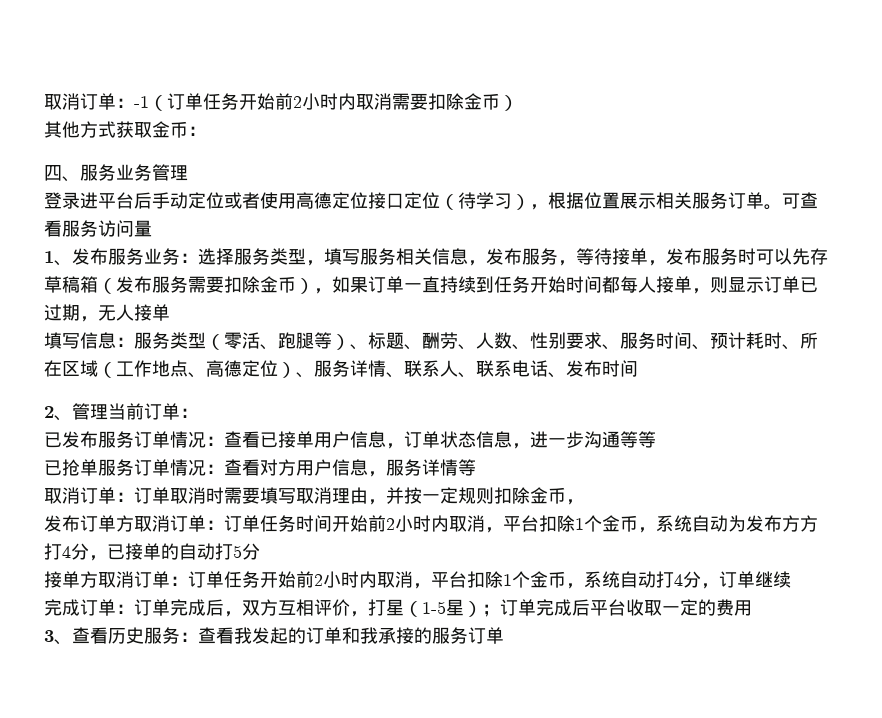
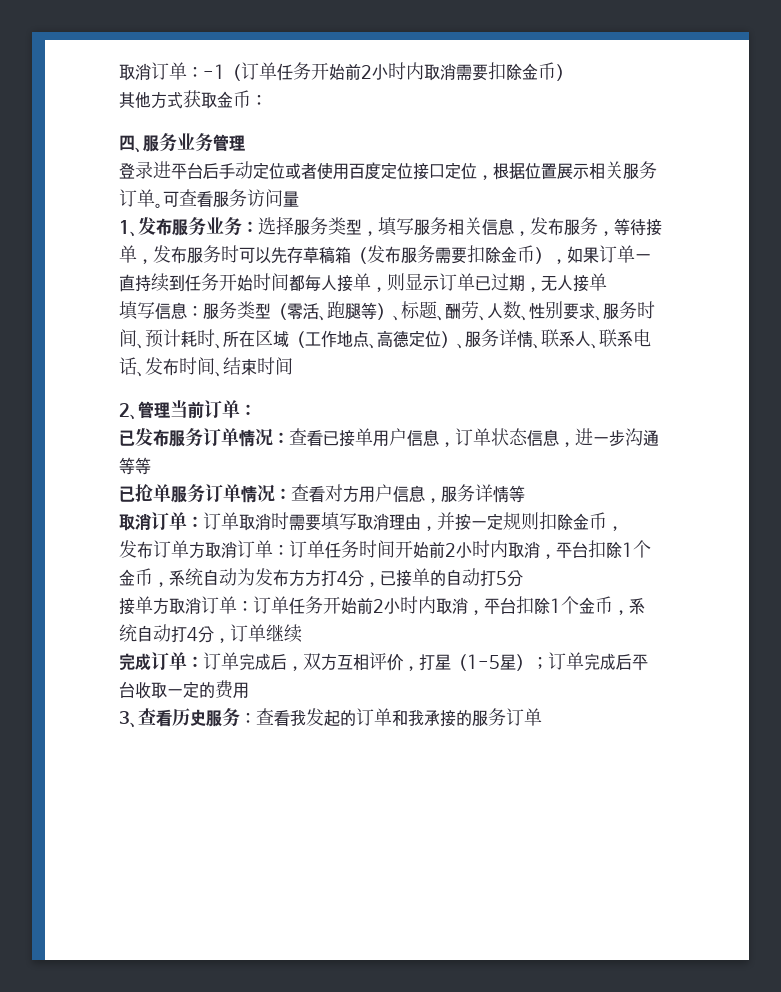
[296,192,332,209] 高德 -> [349,162,381,180] 百度
[440,192,530,210] （待学习） -> (477, 171) none
(638, 368) none -> [215,357,293,377] 、结束时间

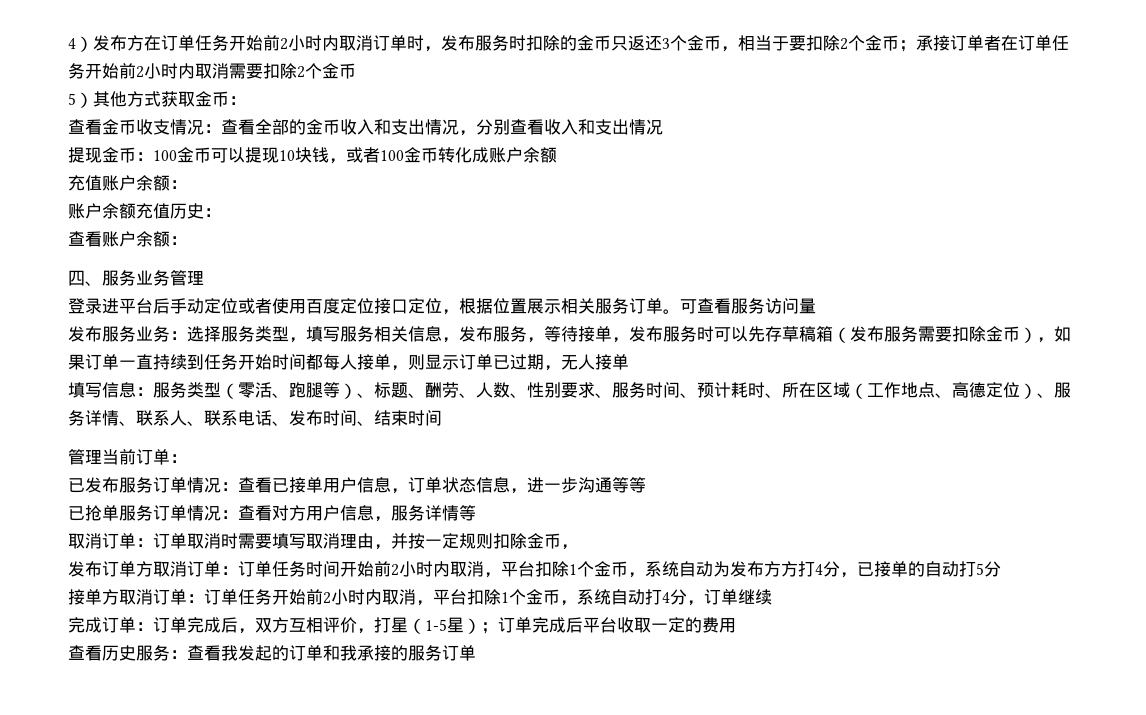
[119,62,241,81] 取消订单：-1（ -> [68,35,1018,52] 4）发布方在订单任务开始前2小时内取消订单时，发布服务时扣除的金币只返还3个金币，相当于要扣除2个金币；承接订单者在
[522,62,572,81] 金币） // -> [297,63,356,79] [68,92,93,108] 2个金币 // 5）
(267, 100) none -> [68,119,663,136] [68,147,557,164] [68,175,187,191] [68,203,221,219] [68,231,187,247] // 查看金币收支情况：查看全部的金币收入和支出情况，分别查看收入和支出情况 // 提现金币：100金币可以提现10块钱，或者100金币转化成账户余额 // 充值账户余额： // 账户余额充值历史： // 查看账户余额：
[119,220,138,237] 1、 -> (816, 306) none
[119,403,138,420] 2、 -> (442, 418) none
[119,711,138,728] 3、 -> (736, 625) none

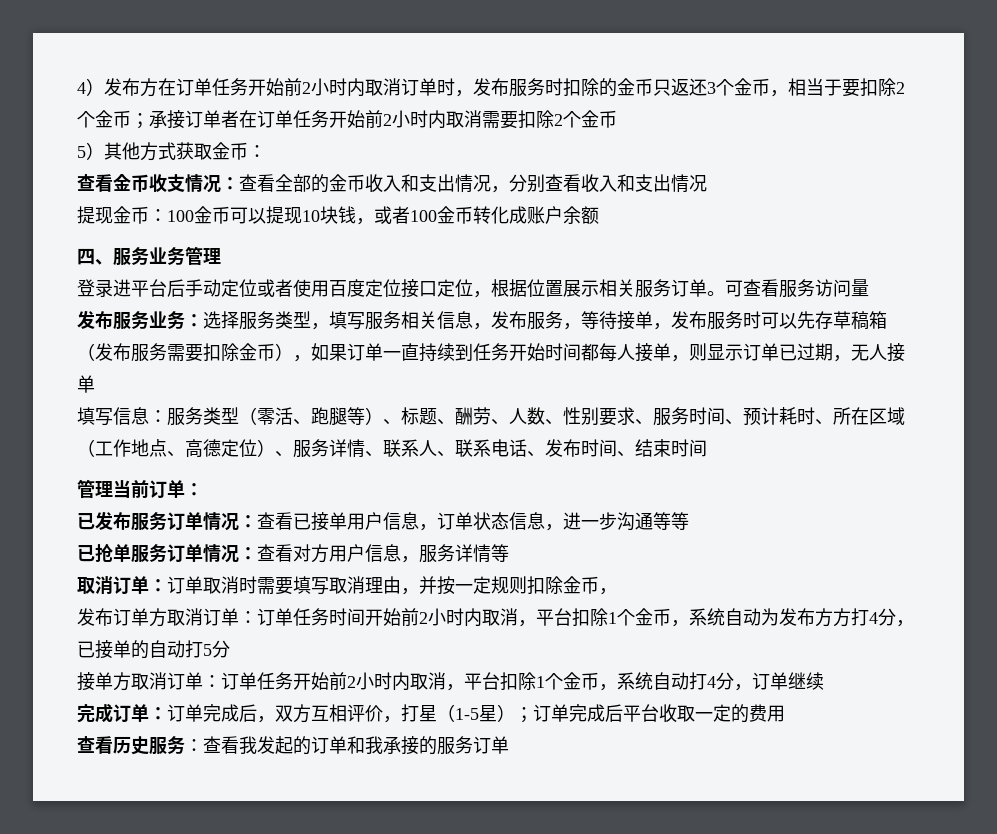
[68,175,187,191] [68,203,221,219] [68,231,187,247] // 充值账户余额： // 账户余额充值历史： // 查看账户余额： -> (599, 215) none

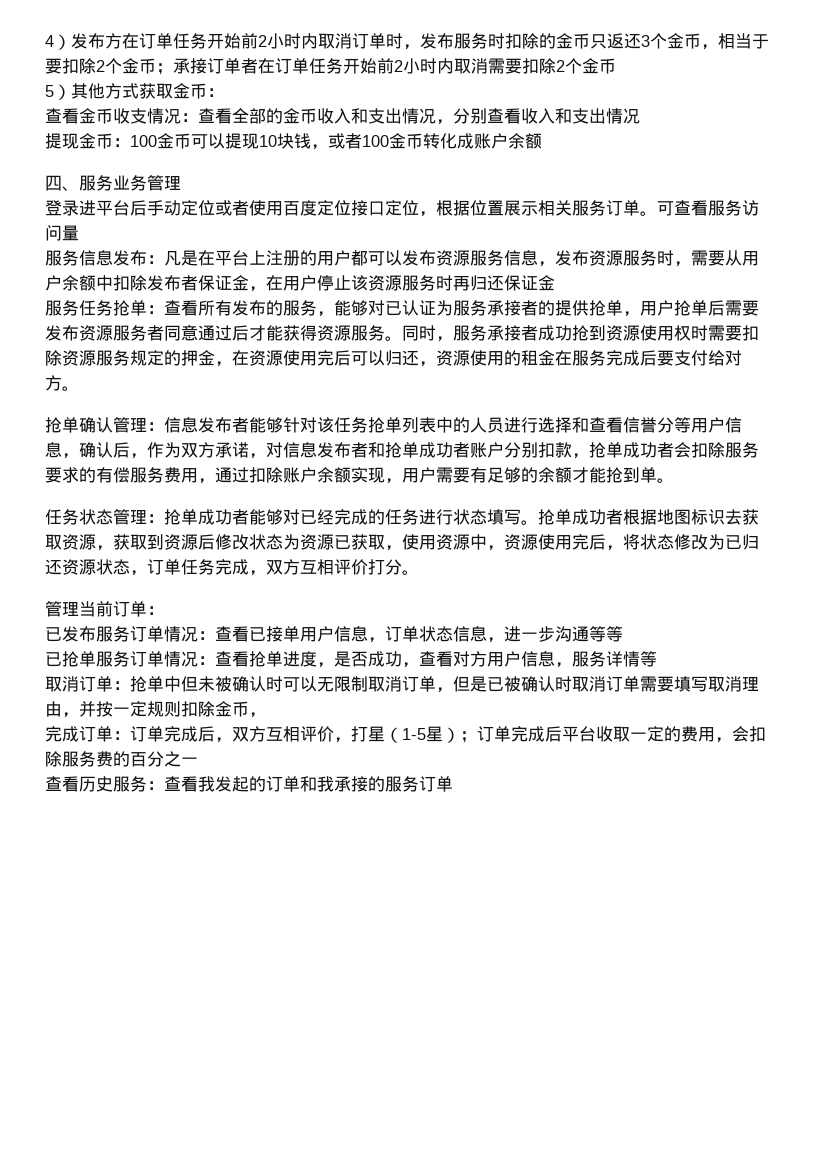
[77,310,887,330] [77,343,905,362] [77,375,95,393] [77,407,905,426] [77,439,707,458] 发布服务业务：选择服务类型，填写服务相关信息，发布服务，等待接单，发布服务时可以先存草稿箱（发布服务需要扣除金币），如果订单一直持续到任务开始时间都每人接单，则显示订单已过期，无人接单 // 填写信息：服务类型（零活、跑腿等）、标题、酬劳、人数、性别要求、服务时间、预计耗时、所在区域（工作地点、高德定位）、服务详情、联系人、联系电话、发布时间、结束时间 -> [45,250,759,267] [45,275,555,292] [45,300,759,317] [45,325,759,342] [45,350,742,367] [45,375,79,391] [45,417,742,433] [45,442,759,459] [45,467,674,484] [45,509,759,525] [45,534,759,551] [45,559,419,576] 服务信息发布：凡是在平台上注册的用户都可以发布资源服务信息，发布资源服务时，需要从用户余额中扣除发布者保证金，在用户停止该资源服务时再归还保证金 // 服务任务抢单：查看所有发布的服务，能够对已认证为服务承接者的提供抢单，用户抢单后需要发布资源服务者同意通过后才能获得资源服务。同时，服务承接者成功抢到资源使用权时需要扣除资源服务规定的押金，在资源使用完后可以归还，资源使用的租金在服务完成后要支付给对方。 // 抢单确认管理：信息发布者能够针对该任务抢单列表中的人员进行选择和查看信誉分等用户信息，确认后，作为双方承诺，对信息发布者和抢单成功者账户分别扣款，抢单成功者会扣除服务要求的有偿服务费用，通过扣除账户余额实现，用户需要有足够的余额才能抢到单。 // 任务状态管理：抢单成功者能够对已经完成的任务进行状态填写。抢单成功者根据地图标识去获取资源，获取到资源后修改状态为资源已获取，使用资源中，资源使用完后，将状态修改为已归还资源状态，订单任务完成，双方互相评价打分。
(293, 553) none -> [249,651,453,668] 抢单进度，是否成功，查看
[167,576,257,594] 订单取消时 -> [130,676,640,693] 抢单中但未被确认时可以无限制取消订单，但是已被确认时取消订单
[77,608,914,627] [77,640,230,659] [77,672,824,691] // 发布订单方取消订单：订单任务时间开始前2小时内取消，平台扣除1个金币，系统自动为发布方方打4分，已接单的自动打5分 // 接单方取消订单：订单任务开始前2小时内取消，平台扣除1个金币，系统自动打4分，订单继续 -> (266, 715) none
(785, 713) none -> [715,726,766,743] [45,751,198,767] ，会扣除服务费的百分之一

